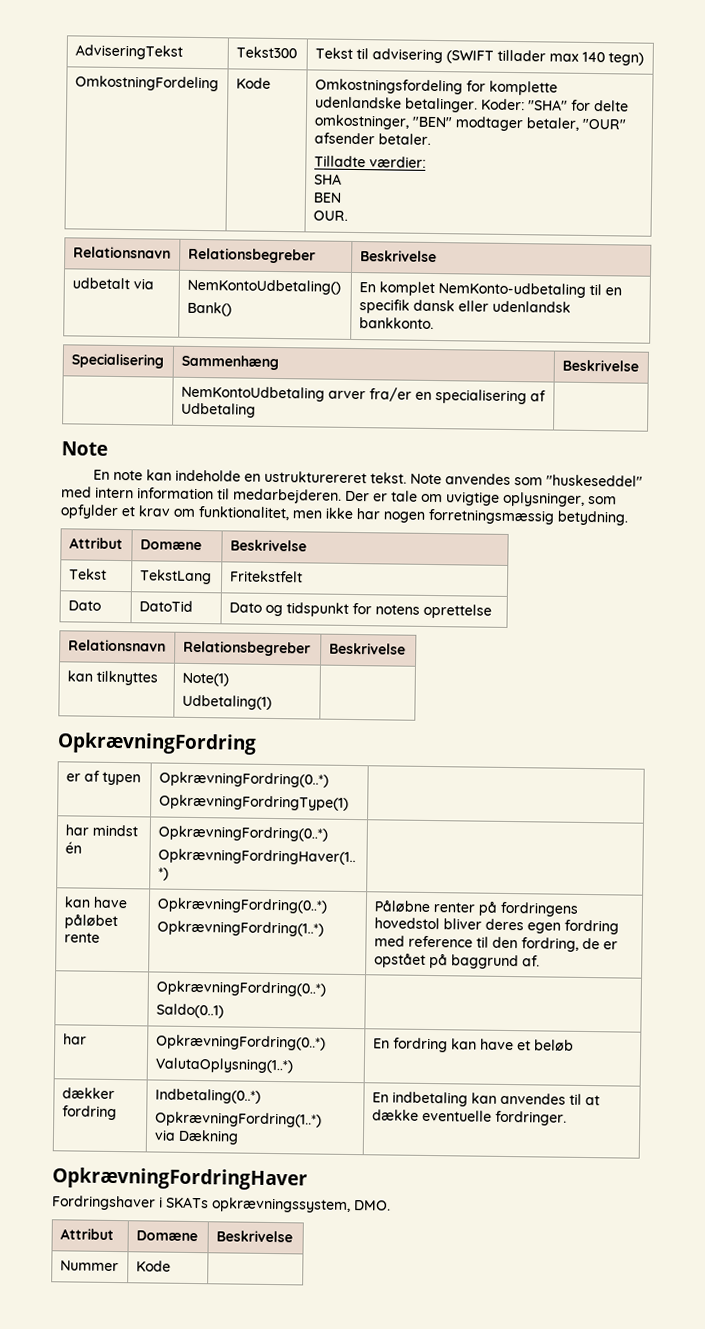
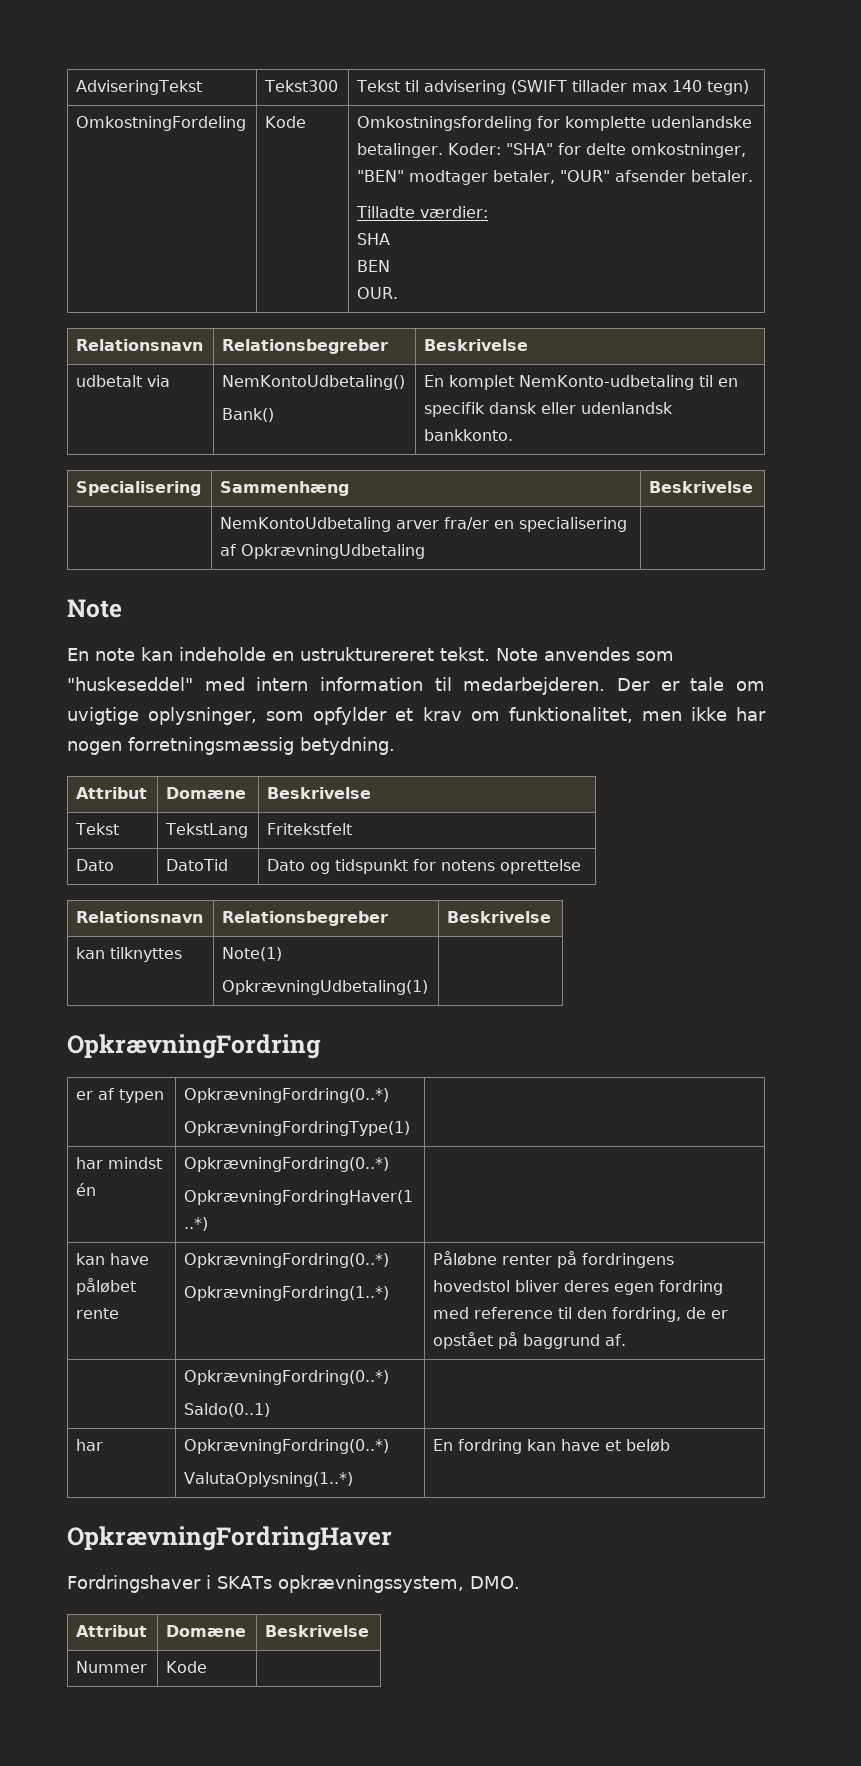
[180,402,256,418] Udbetaling -> [241,544,426,559] OpkrævningUdbetaling
[181,694,272,710] Udbetaling(1) -> [222,980,429,995] OpkrævningUdbetaling(1)
[61,1087,115,1100] [61,1105,117,1121] [154,1088,261,1104] [154,1111,322,1128] [153,1129,239,1145] [371,1091,600,1107] [371,1109,567,1126] // dækker fordring | Indbetaling(0..*) // OpkrævningFordring(1..*) // via Dækning | En indbetaling kan anvendes til at dække eventuelle fordringer. -> (671, 1445) none

